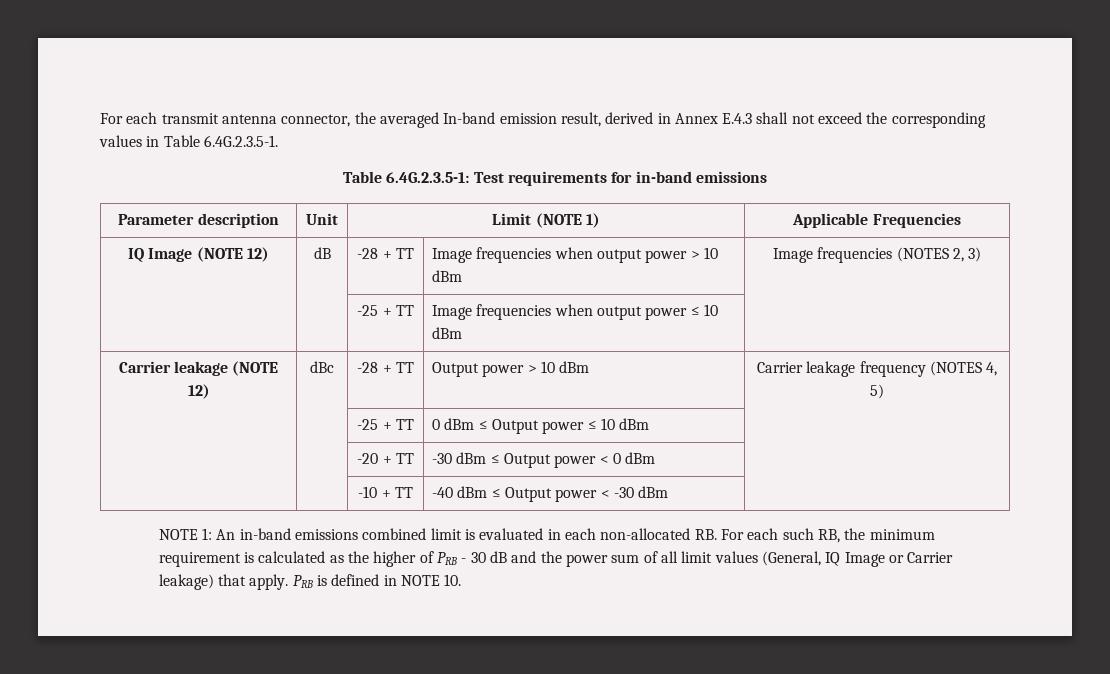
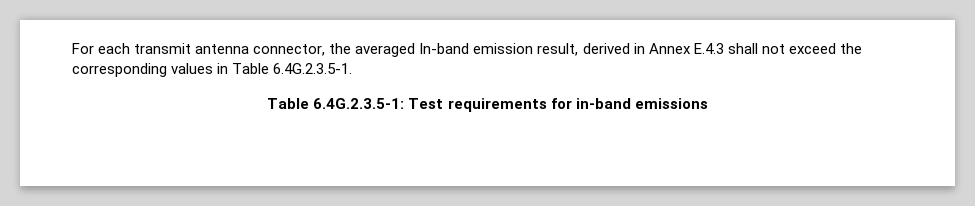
[118,213,279,228] [306,213,338,225] [492,213,600,228] [792,213,961,228] [128,247,269,262] [313,247,331,259] [357,248,414,259] [431,247,718,263] [431,270,462,282] [772,247,982,263] [357,305,414,316] [431,304,718,320] [431,327,462,339] [118,361,279,376] [187,384,210,399] [310,361,334,373] [357,362,414,373] [431,361,590,377] [756,361,998,377] [870,384,884,399] [357,419,414,430] [431,418,650,434] [357,453,414,464] [431,452,656,468] [358,486,413,498] [431,486,669,502] [158,528,935,543] [158,551,954,567] [158,574,462,590] // Parameter description | Unit | Limit (NOTE 1) | Applicable Frequencies // IQ Image (NOTE 12) | dB | -28 + TT | Image frequencies when output power > 10 dBm | Image frequencies (NOTES 2, 3) // | | -25 + TT | Image frequencies when output power ≤ 10 dBm | // Carrier leakage (NOTE 12) | dBc | -28 + TT | Output power > 10 dBm | Carrier leakage frequency (NOTES 4, 5) // | | -25 + TT | 0 dBm ≤ Output power ≤ 10 dBm | // | | -20 + TT | -30 dBm ≤ Output power < 0 dBm | // | | -10 + TT | -40 dBm ≤ Output power < -30 dBm | // NOTE 1: An in-band emissions combined limit is evaluated in each non-allocated RB. For each such RB, the minimum requirement is calculated as the higher of PRB - 30 dB and the power sum of all limit values (General, IQ Image or Carrier leakage) that apply. PRB is defined in NOTE 10. -> (708, 103) none

